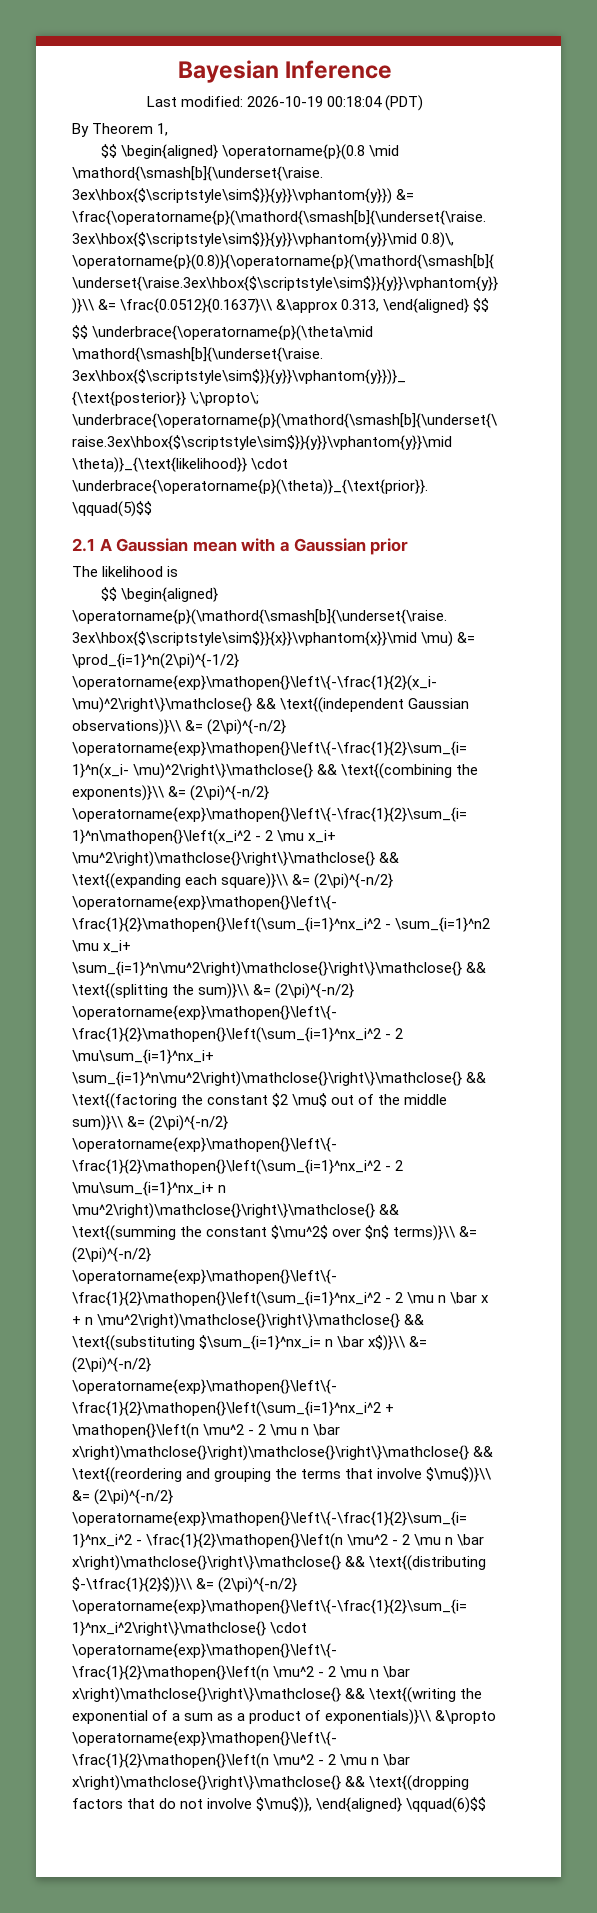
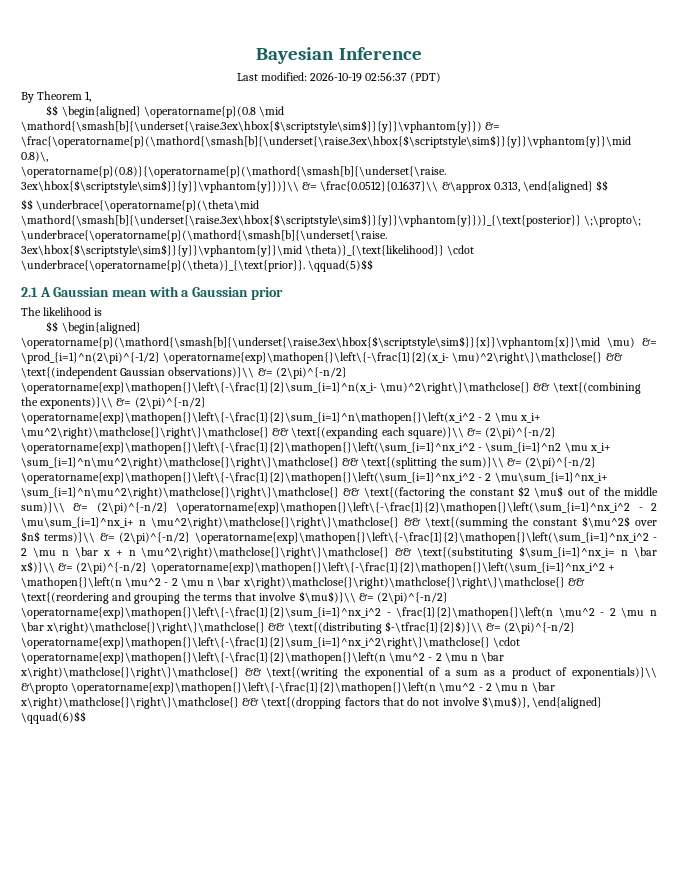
[327,96,383,107] 00:18:04 -> [365,72,408,81] 02:56:37

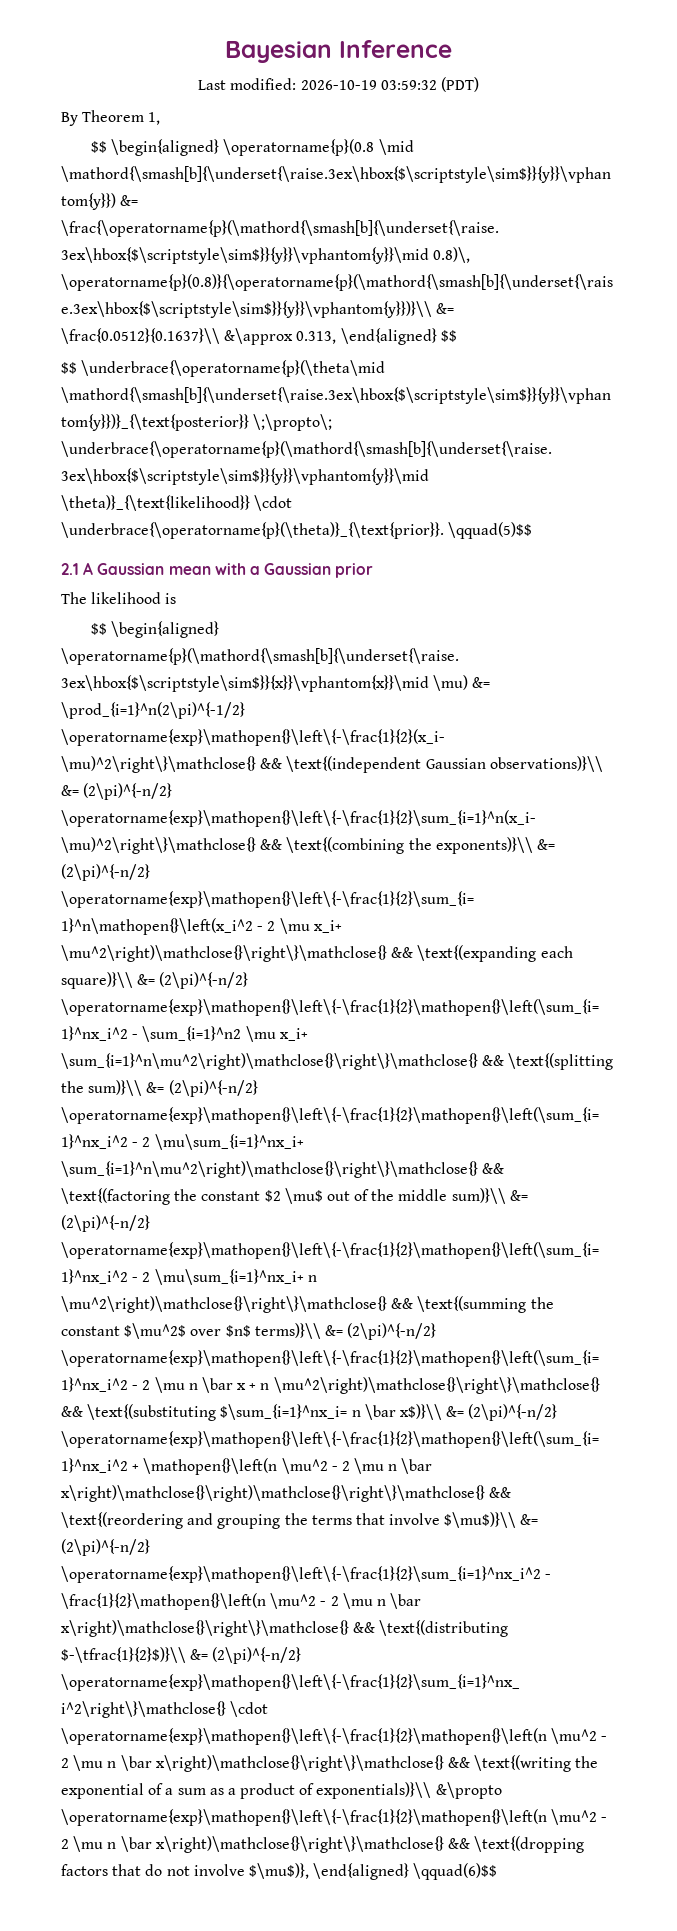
[365,72,408,81] 02:56:37 -> [380,80,437,90] 03:59:32

